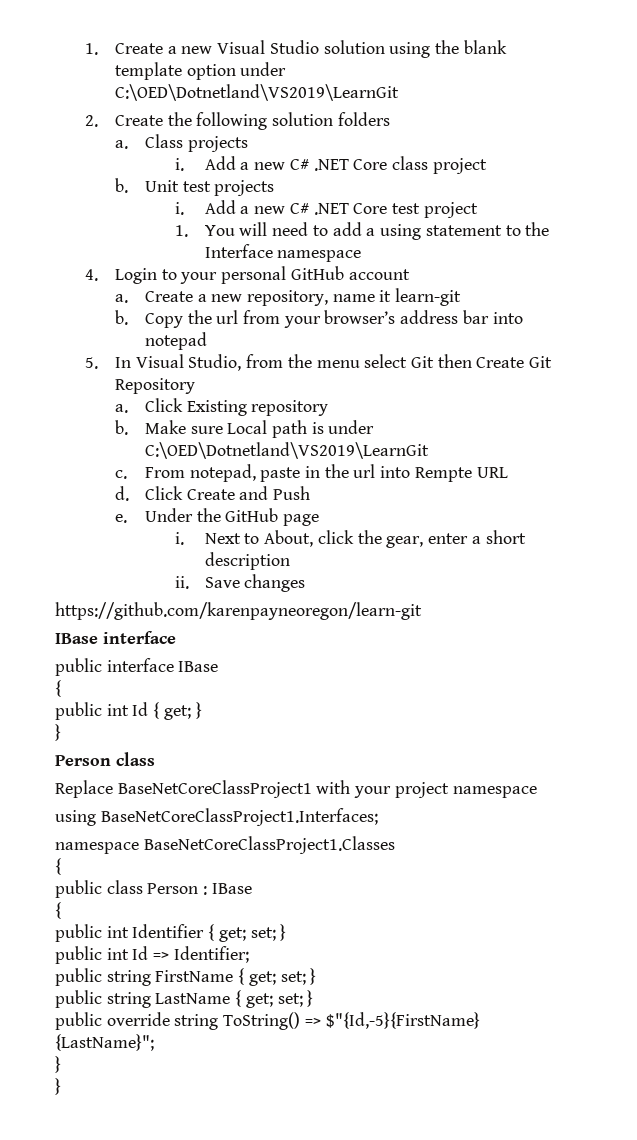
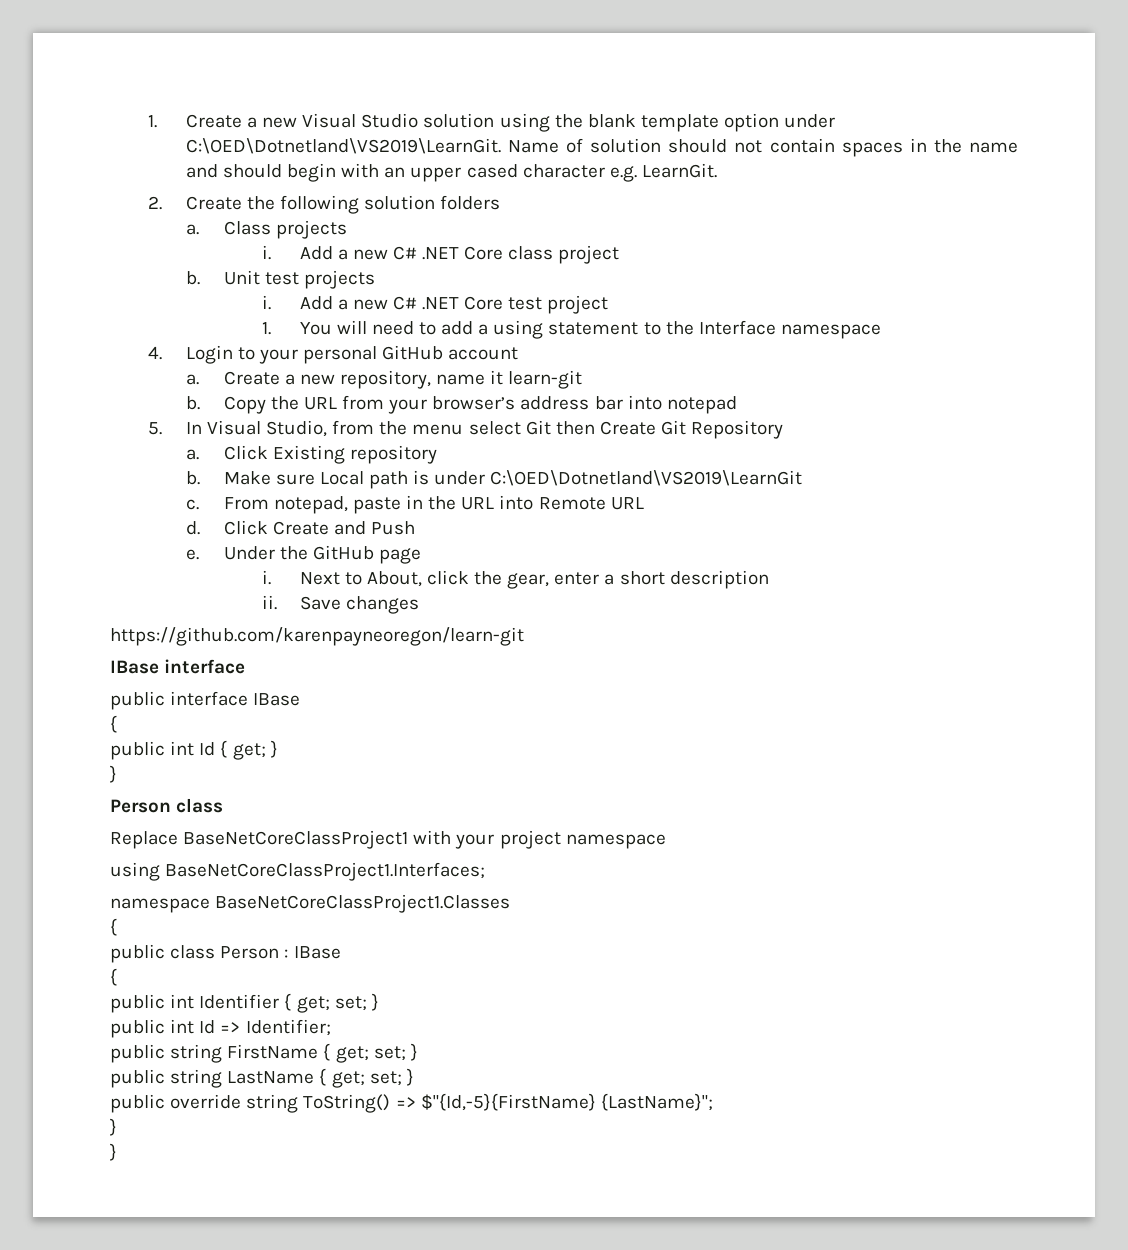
[114,84,399,101] C:\OED\Dotnetland\VS2019\LearnGit -> [185,138,1019,157] [185,163,717,182] C:\OED\Dotnetland\VS2019\LearnGit. Name of solution should not contain spaces in the name and should begin with an upper cased character e.g. LearnGit.
[216,310,239,324] url -> [303,397,337,410] URL
[353,464,472,482] url into Rempte -> [461,495,606,510] URL into Remote

